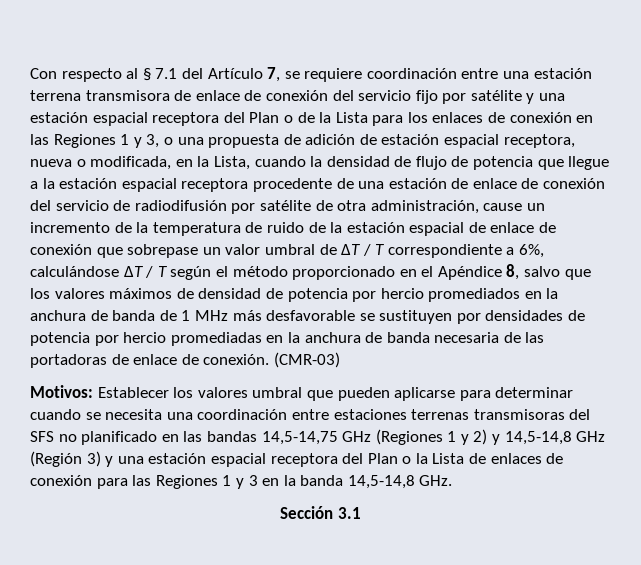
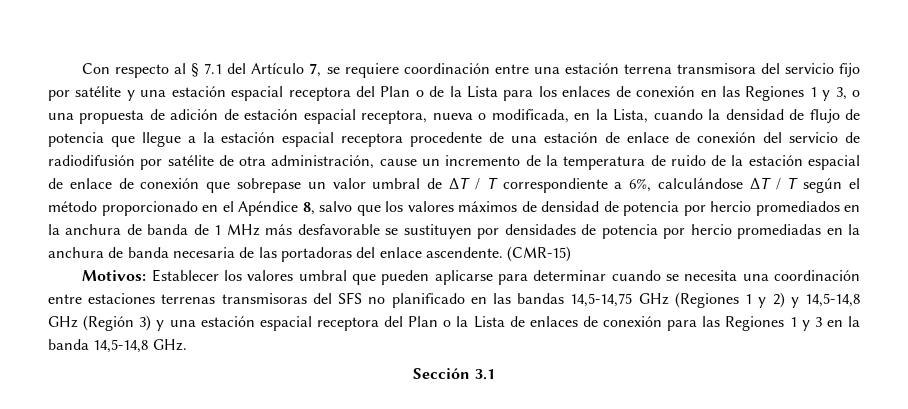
[174,90,328,101] de enlace de conexión -> (756, 68) none
[111,352,340,368] de enlace de conexión. (CMR-03) -> [356,246,572,262] del enlace ascendente. (CMR-15)

